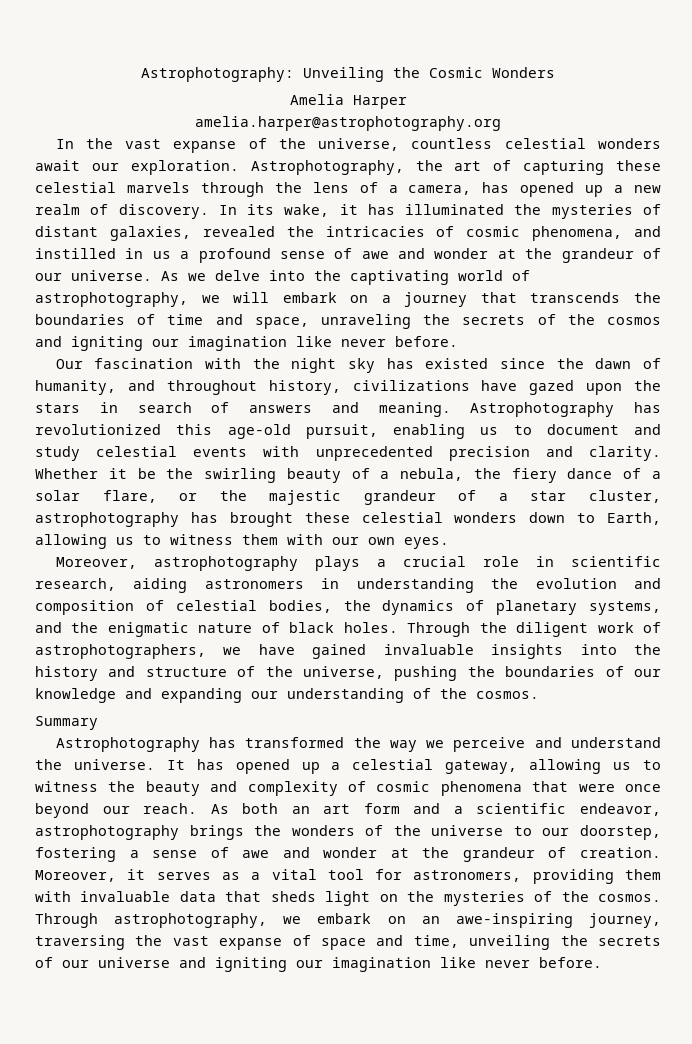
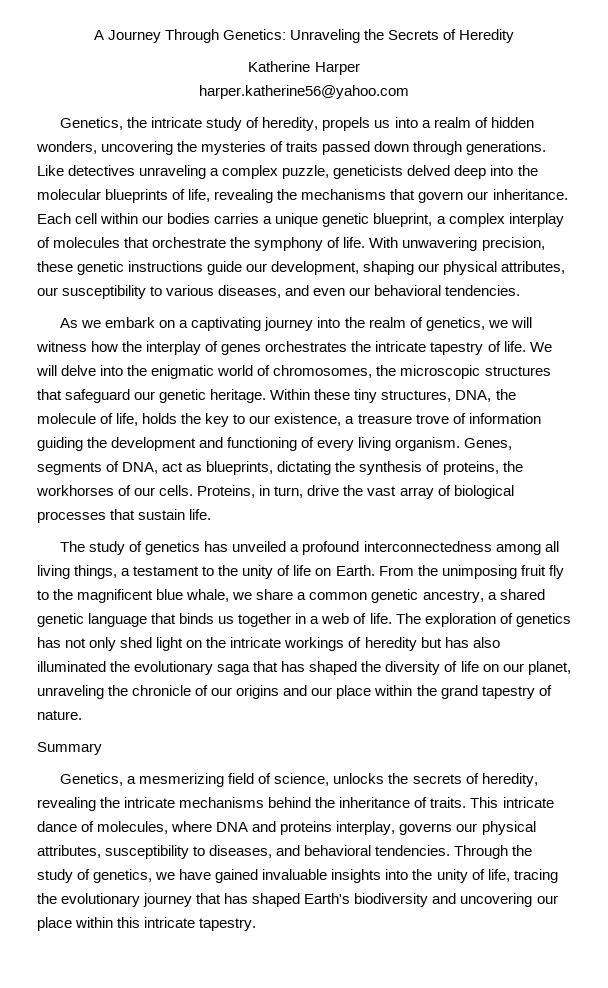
[141,67,555,82] [289,94,407,109] [195,116,501,131] [55,138,661,153] [35,160,661,175] [35,182,661,197] [35,204,661,219] [35,226,661,241] [35,248,661,263] [35,270,206,281] Astrophotography: Unveiling the Cosmic Wonders // Amelia Harper // amelia.harper@astrophotography.org // In the vast expanse of the universe, countless celestial wonders await our exploration. Astrophotography, the art of capturing these celestial marvels through the lens of a camera, has opened up a new realm of discovery. In its wake, it has illuminated the mysteries of distant galaxies, revealed the intricacies of cosmic phenomena, and instilled in us a profound sense of awe and wonder at the grandeur of our universe. As we -> [93,29,515,43] [248,61,360,75] [199,85,409,99] [60,117,534,131] [36,141,547,155] [37,165,538,179] [37,189,568,203] [37,213,564,227] [37,237,545,251] [37,261,566,275] [37,285,521,299] [60,317,532,331] [36,341,552,355] [36,365,57,376] A Journey Through Genetics: Unraveling the Secrets of Heredity // Katherine Harper // harper.katherine56@yahoo.com // Genetics, the intricate study of heredity, propels us into a realm of hidden wonders, uncovering the mysteries of traits passed down through generations. Like detectives unraveling a complex puzzle, geneticists delved deep into the molecular blueprints of life, revealing the mechanisms that govern our inheritance. Each cell within our bodies carries a unique genetic blueprint, a complex interplay of molecules that orchestrate the symphony of life. With unwavering precision, these genetic instructions guide our development, shaping our physical attributes, our susceptibility to various diseases, and even our behavioral tendencies. // As we embark on a captivating journey into the realm of genetics, we will witness how the interplay of genes orchestrates the intricate tapestry of life. We will
[350,270,449,285] captivating -> [151,365,215,379] enigmatic
[35,292,661,307] [35,314,661,329] [35,336,458,351] [55,358,661,373] [35,380,661,395] [35,402,661,417] [35,424,661,439] [35,446,661,461] [35,468,661,483] [35,490,661,505] [35,512,661,527] [35,534,449,549] [55,556,661,571] [35,578,662,593] [35,600,661,615] [35,622,661,637] [35,644,206,659] astrophotography, we will embark on a journey that transcends the boundaries of time and space, unraveling the secrets of the cosmos and igniting our imagination like never before. // Our fascination with the night sky has existed since the dawn of humanity, and throughout history, civilizations have gazed upon the stars in search of answers and meaning. Astrophotography has revolutionized this age-old pursuit, enabling us to document and study celestial events with unprecedented precision and clarity. Whether it be the swirling beauty of a nebula, the fiery dance of a solar flare, or the majestic grandeur of a star cluster, astrophotography has brought these celestial wonders down to Earth, allowing us to witness them with our own eyes. // Moreover, astrophotography plays a crucial role in scientific research, aiding astronomers in understanding the evolution and composition of celestial bodies, the dynamics of planetary systems, and the enigmatic nature of black holes. Through the diligent work of astrophotographers, -> [273,365,551,379] [37,389,516,403] [37,413,541,427] [37,437,513,451] [37,461,523,475] [36,485,514,499] [37,509,212,523] [60,541,559,555] [37,565,564,579] [37,589,545,603] [37,613,571,627] [37,637,500,651] [37,661,571,675] [37,685,552,699] [37,710,82,720] [37,742,102,755] [60,773,538,787] [37,797,554,811] [37,821,536,835] [37,845,533,859] [37,869,153,883] chromosomes, the microscopic structures that safeguard our genetic heritage. Within these tiny structures, DNA, the molecule of life, holds the key to our existence, a treasure trove of information guiding the development and functioning of every living organism. Genes, segments of DNA, act as blueprints, dictating the synthesis of proteins, the workhorses of our cells. Proteins, in turn, drive the vast array of biological processes that sustain life. // The study of genetics has unveiled a profound interconnectedness among all living things, a testament to the unity of life on Earth. From the unimposing fruit fly to the magnificent blue whale, we share a common genetic ancestry, a shared genetic language that binds us together in a web of life. The exploration of genetics has not only shed light on the intricate workings of heredity but has also illuminated the evolutionary saga that has shaped the diversity of life on our planet, unraveling the chronicle of our origins and our place within the grand tapestry of nature. // Summary // Genetics, a mesmerizing field of science, unlocks the secrets of heredity, revealing the intricate mechanisms behind the inheritance of traits. This intricate dance of molecules, where DNA and proteins interplay, governs our physical attributes, susceptibility to diseases, and behavioral tendencies. Through the study of genetics,
[35,666,661,681] [35,688,539,703] [35,716,98,730] [55,737,661,752] [35,759,661,774] [35,781,661,796] [35,803,661,818] [35,825,661,840] [35,847,661,862] [35,869,661,884] [35,891,661,906] [35,913,661,928] [35,935,661,950] [35,957,602,972] history and structure of the universe, pushing the boundaries of our knowledge and expanding our understanding of the cosmos. // Summary // Astrophotography has transformed the way we perceive and understand the universe. It has opened up a celestial gateway, allowing us to witness the beauty and complexity of cosmic phenomena that were once beyond our reach. As both an art form and a scientific endeavor, astrophotography brings the wonders of the universe to our doorstep, fostering a sense of awe and wonder at the grandeur of creation. Moreover, it serves as a vital tool for astronomers, providing them with invaluable data that sheds light on the mysteries of the cosmos. Through astrophotography, we embark on an awe-inspiring journey, traversing the vast expanse of space and time, unveiling the secrets of our universe and igniting our imagination like never before. -> [436,869,558,883] [37,893,558,907] [37,917,257,931] unity of life, tracing the evolutionary journey that has shaped Earth's biodiversity and uncovering our place within this intricate tapestry.

